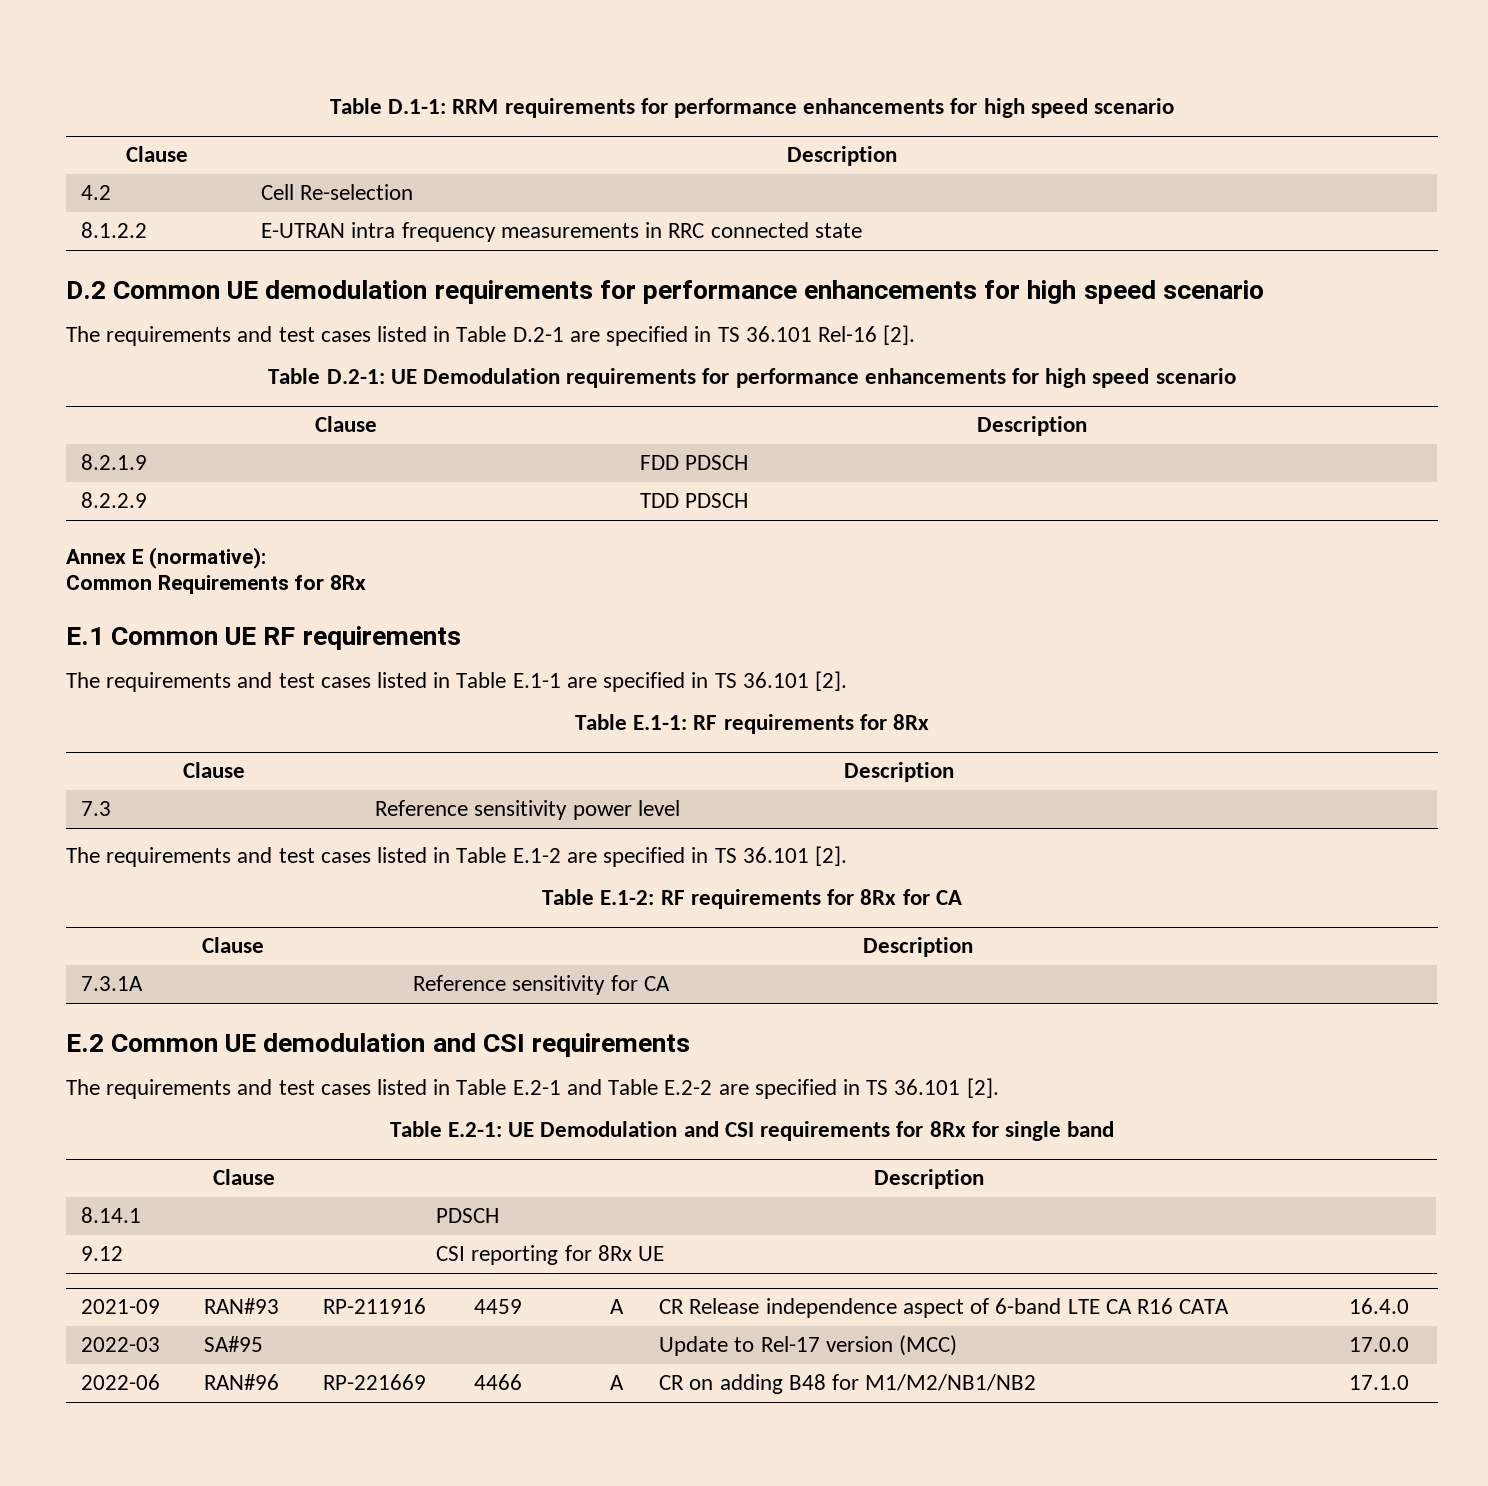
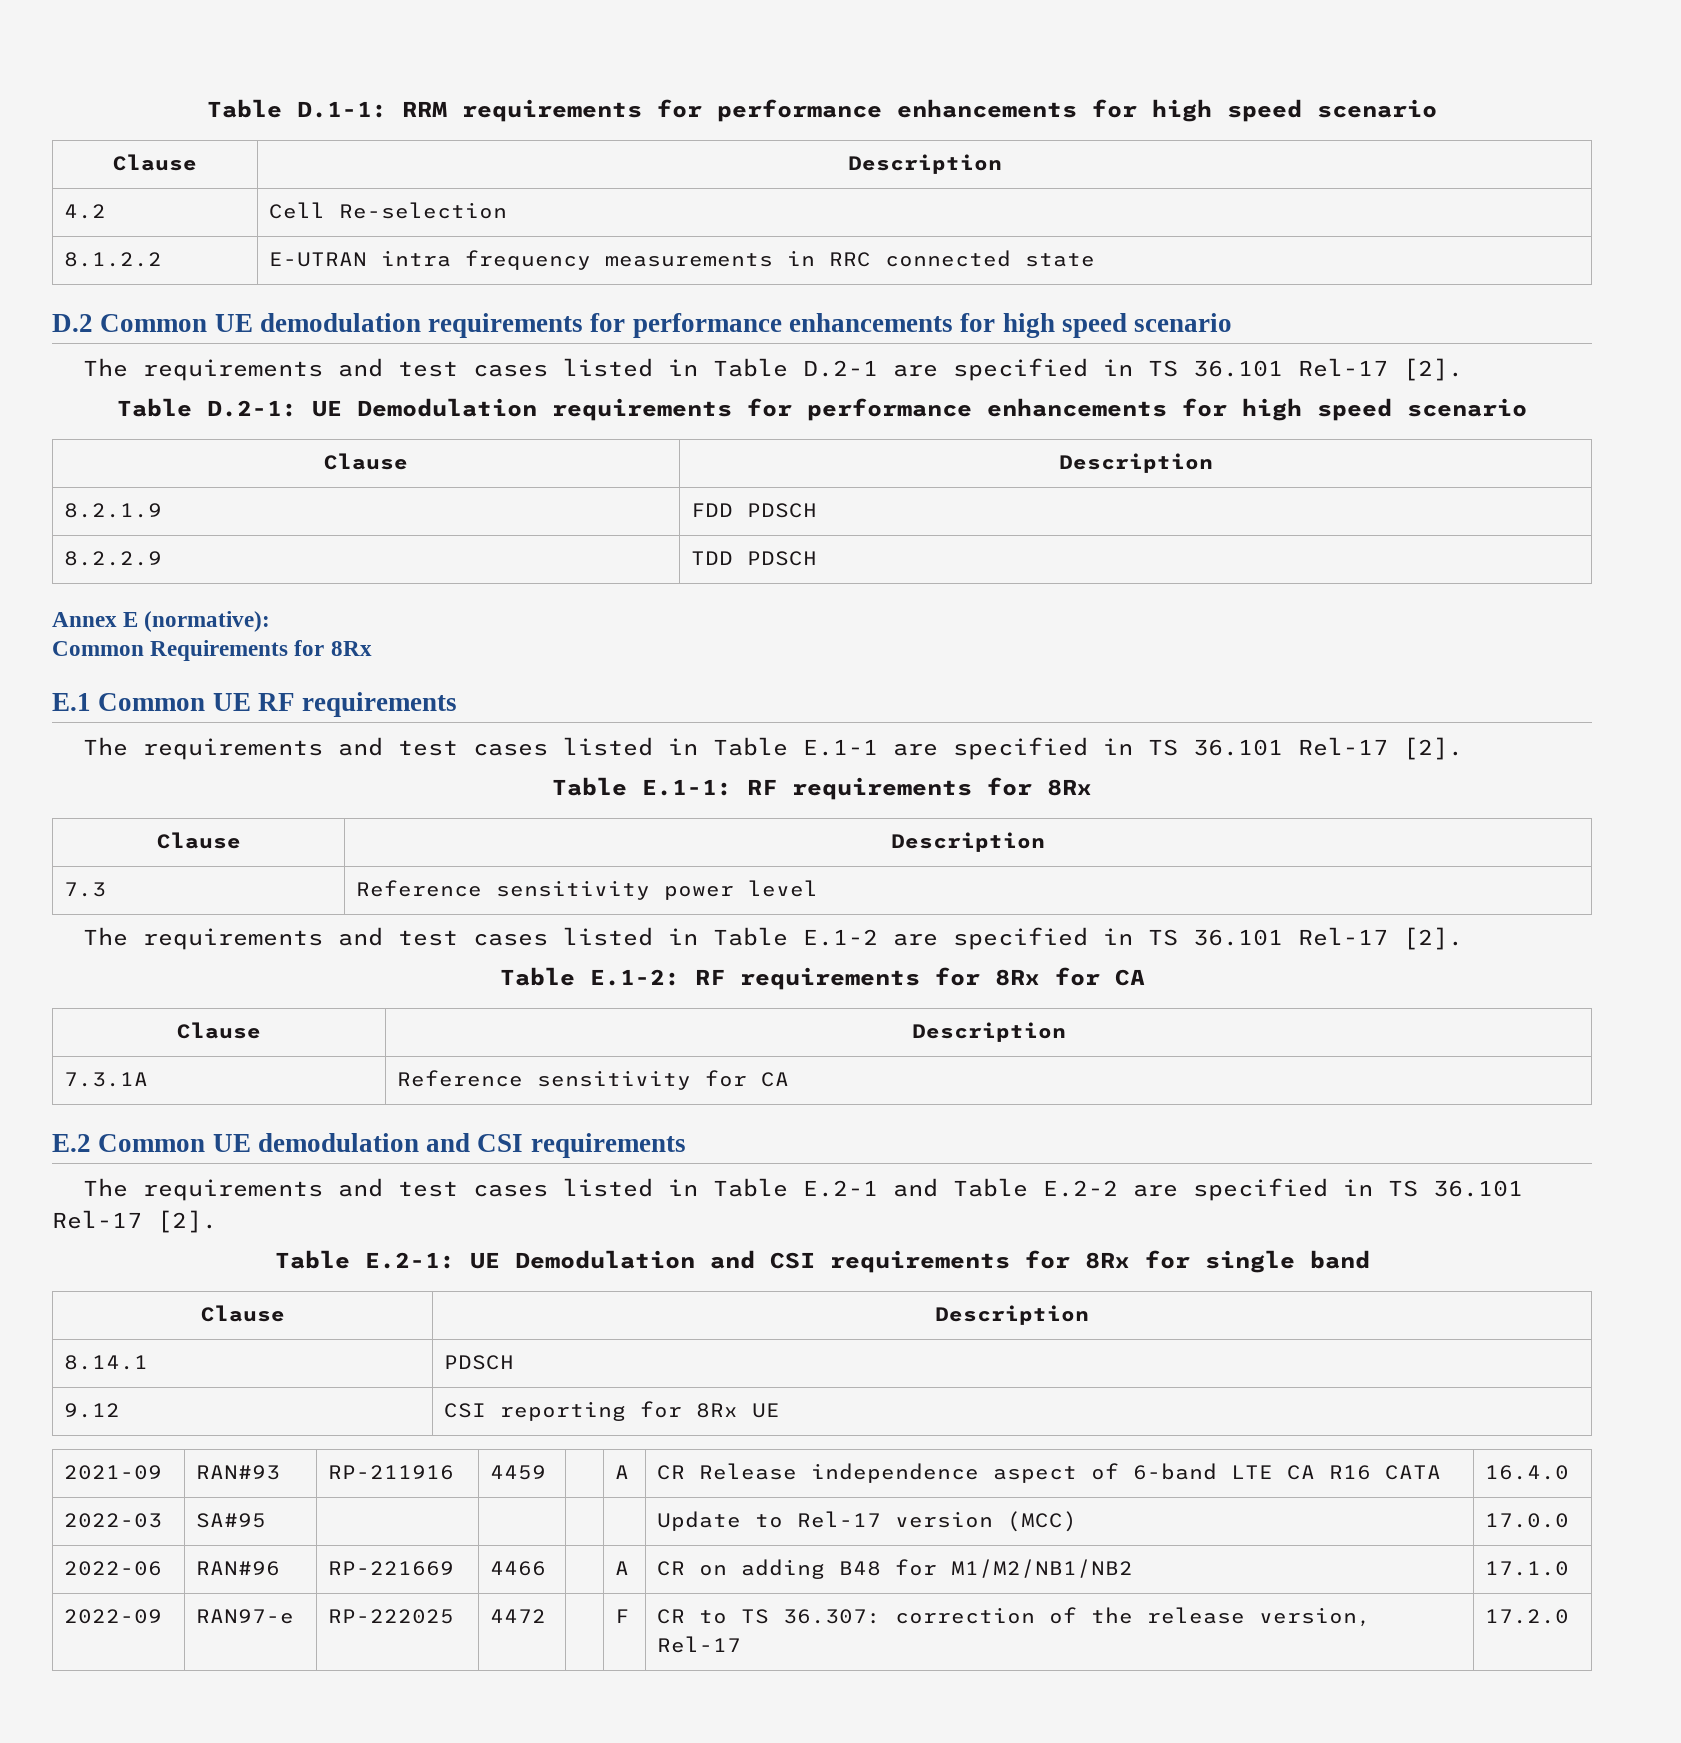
[817,326,877,342] Rel-16 -> [1298,358,1389,377] Rel-17
(809, 680) none -> [1298,737,1389,756] Rel-17
(809, 855) none -> [1298,927,1389,946] Rel-17
(961, 1087) none -> [52,1210,142,1229] Rel-17
(1410, 1382) none -> [64,1609,163,1624] [196,1609,295,1624] [328,1609,455,1624] [490,1609,547,1623] [615,1609,630,1623] [657,1607,1372,1627] [657,1636,742,1653] [1485,1609,1570,1624] // 2022-09 | RAN97-e | RP-222025 | 4472 | | F | CR to TS 36.307: correction of the release version, Rel-17 | 17.2.0

